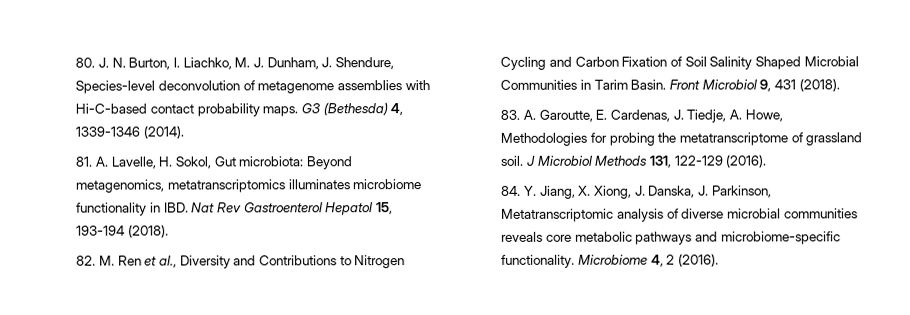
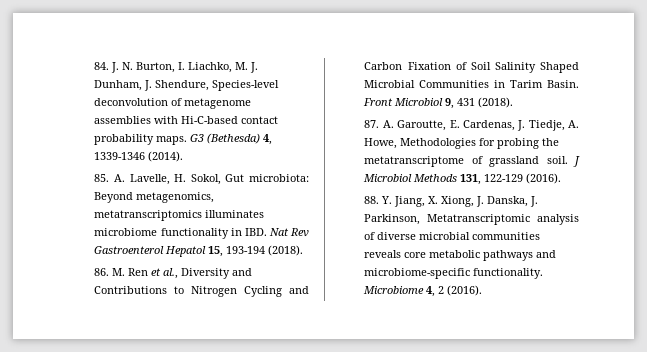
[75,57,96,68] 80. -> [94,62,110,70] 84.
[75,156,94,167] 81. -> [94,174,110,182] 85.
[76,255,97,266] 82. -> [94,268,110,276] 86.
[500,109,521,120] 83. -> [364,120,380,128] 87.
[501,185,522,196] 84. -> [364,196,380,204] 88.

